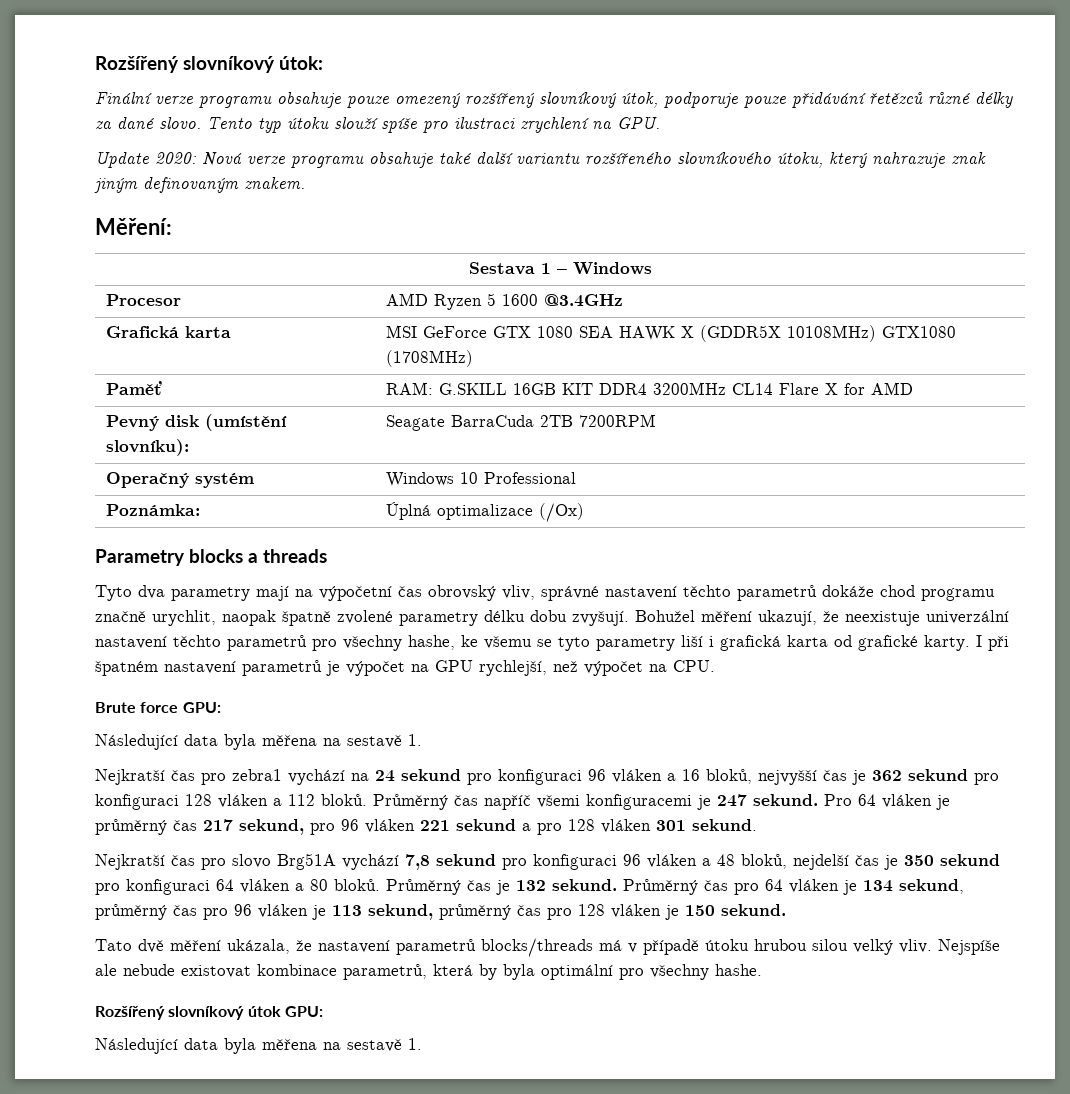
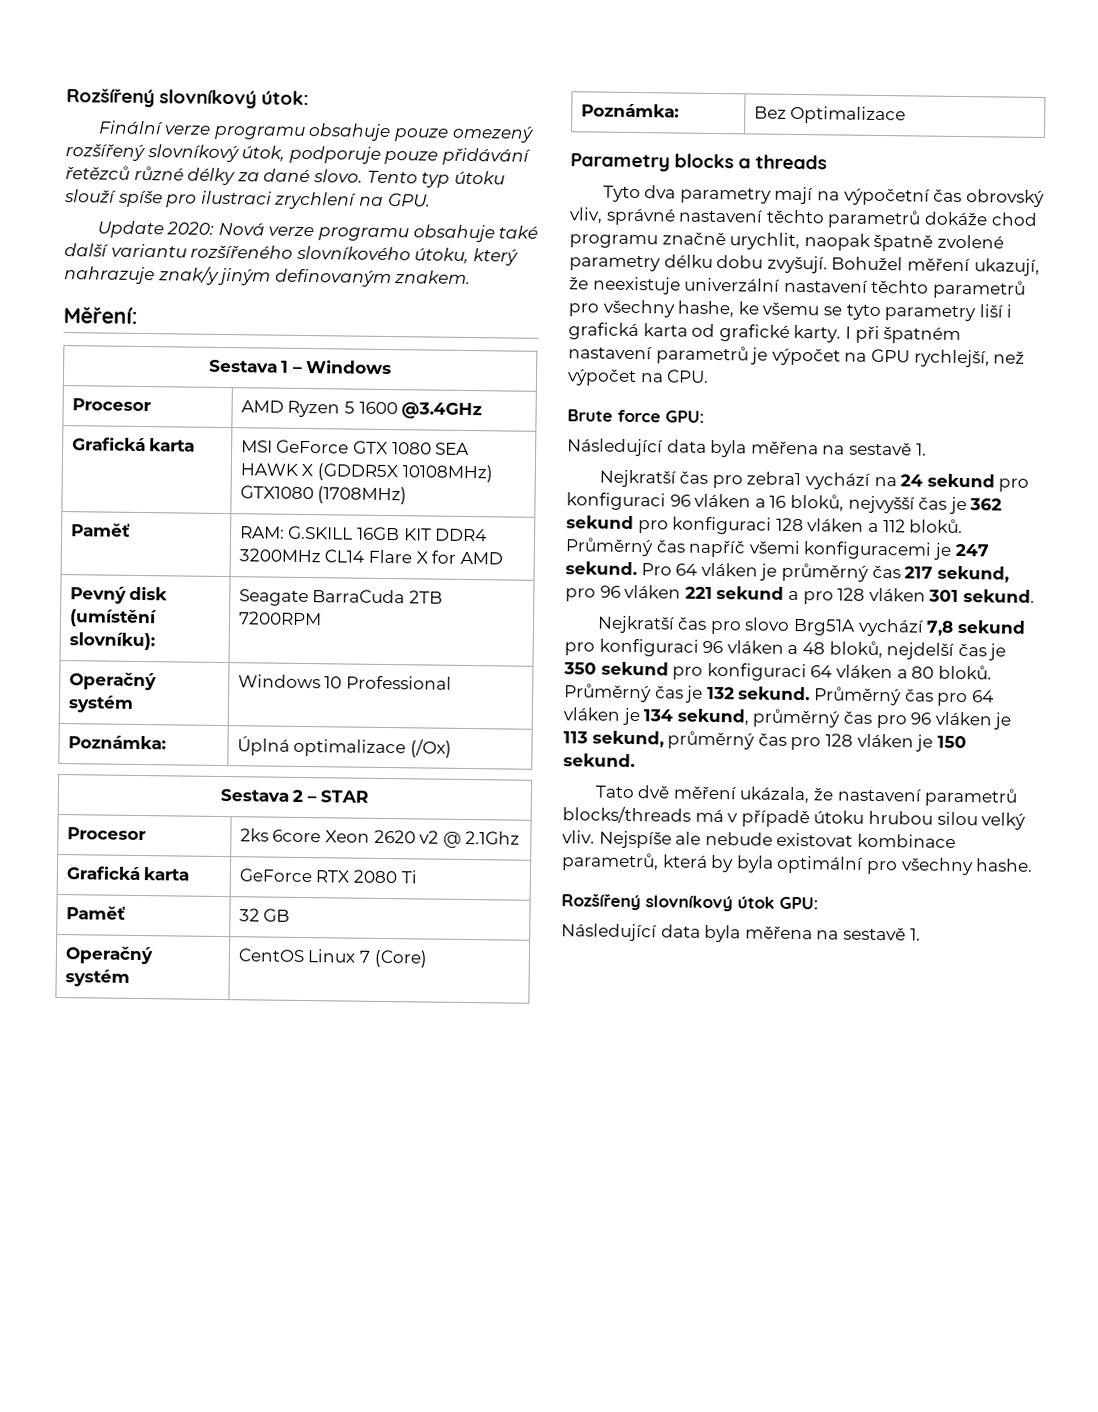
[951,152,986,164] znak -> [157,266,220,285] znak/y
(585, 512) none -> [219,788,370,803] [66,827,146,841] [239,828,521,848] [65,866,190,881] [238,868,417,884] [65,905,126,920] [238,908,291,922] [64,946,154,965] [64,969,130,987] [237,948,428,968] [580,103,679,118] [753,105,907,125] // Sestava 2 – STAR // Procesor | 2ks 6core Xeon 2620 v2 @ 2.1Ghz // Grafická karta | GeForce RTX 2080 Ti // Paměť | 32 GB // Operačný systém | CentOS Linux 7 (Core) // Poznámka: | Bez Optimalizace

